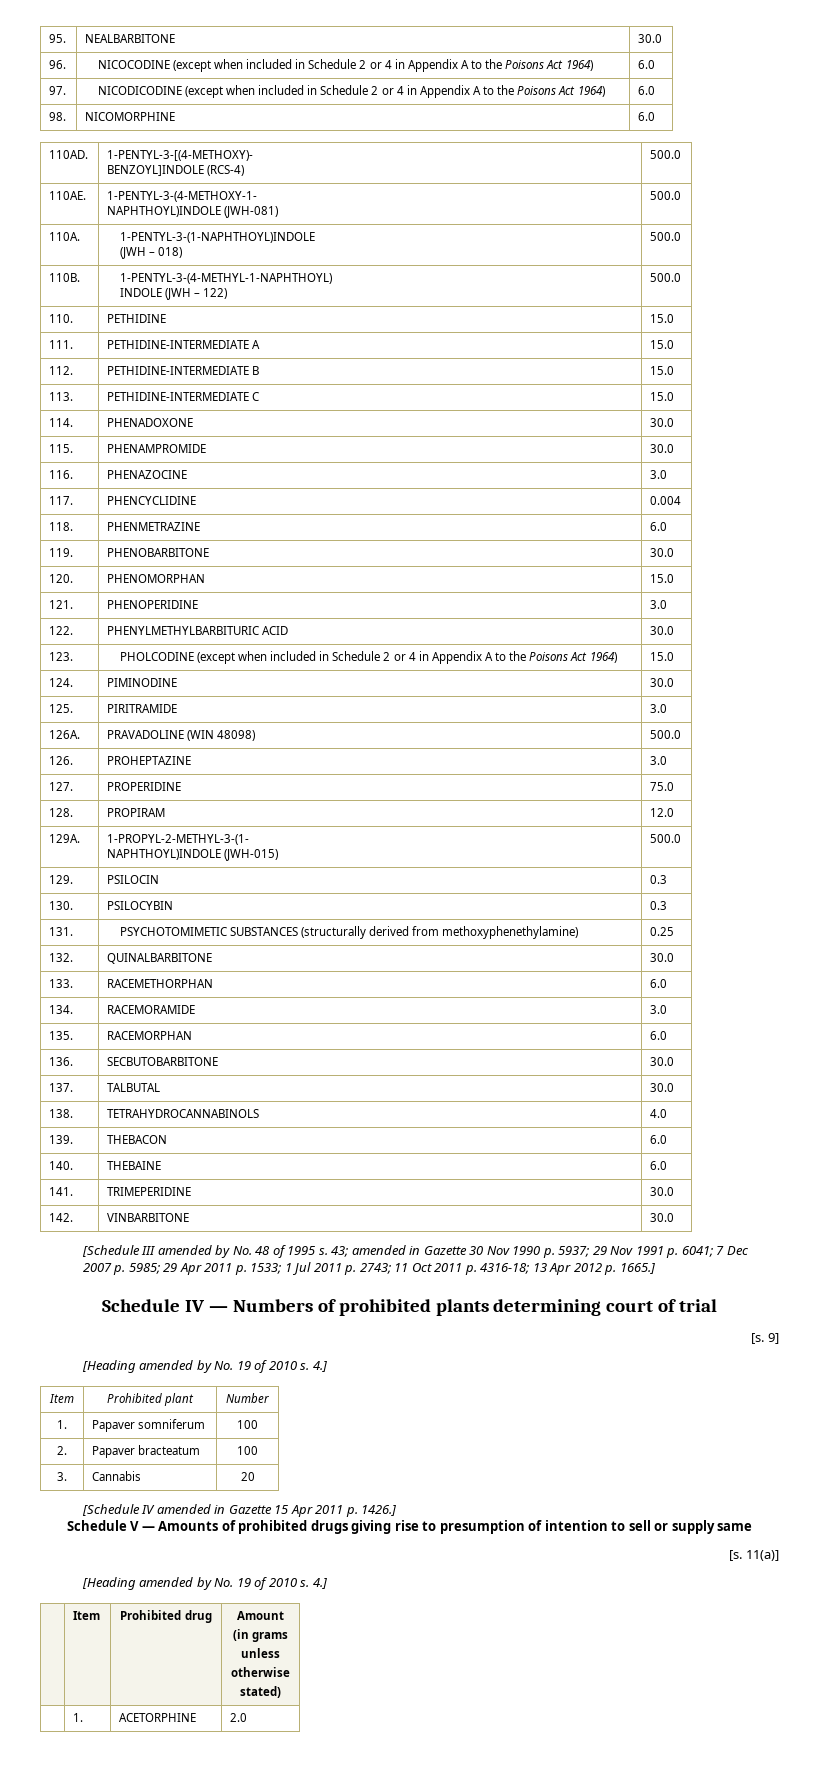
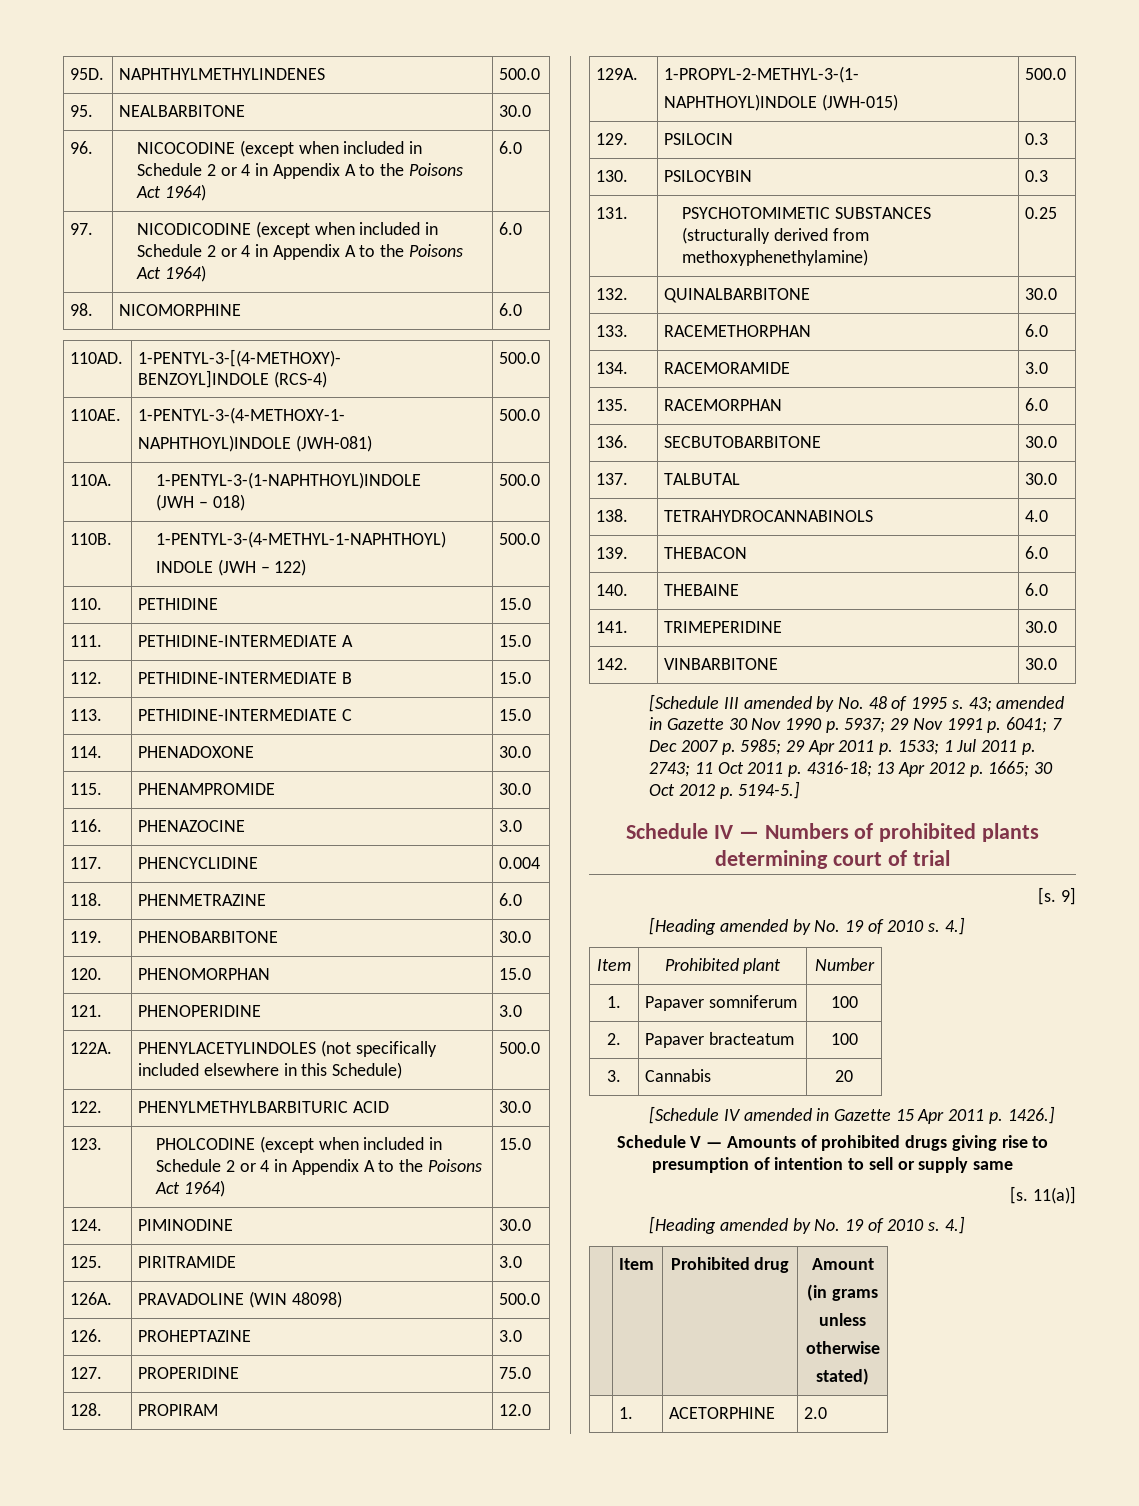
(49, 38) none -> [70,68,105,80] [119,68,326,80] [499,68,541,80] 95D. | NAPHTHYLMETHYLINDENES | 500.0 //
(668, 604) none -> [70,1042,113,1054] [138,1040,437,1057] [138,1062,403,1079] [499,1042,541,1054] // 122A. | PHENYLACETYLINDOLES (not specifically included elsewhere in this Schedule) | 500.0
[619,1263,655,1274] 1665.] -> [988,761,1054,777] [649,781,801,799] 1665; 30 Oct 2012 p. 5194-5.]

